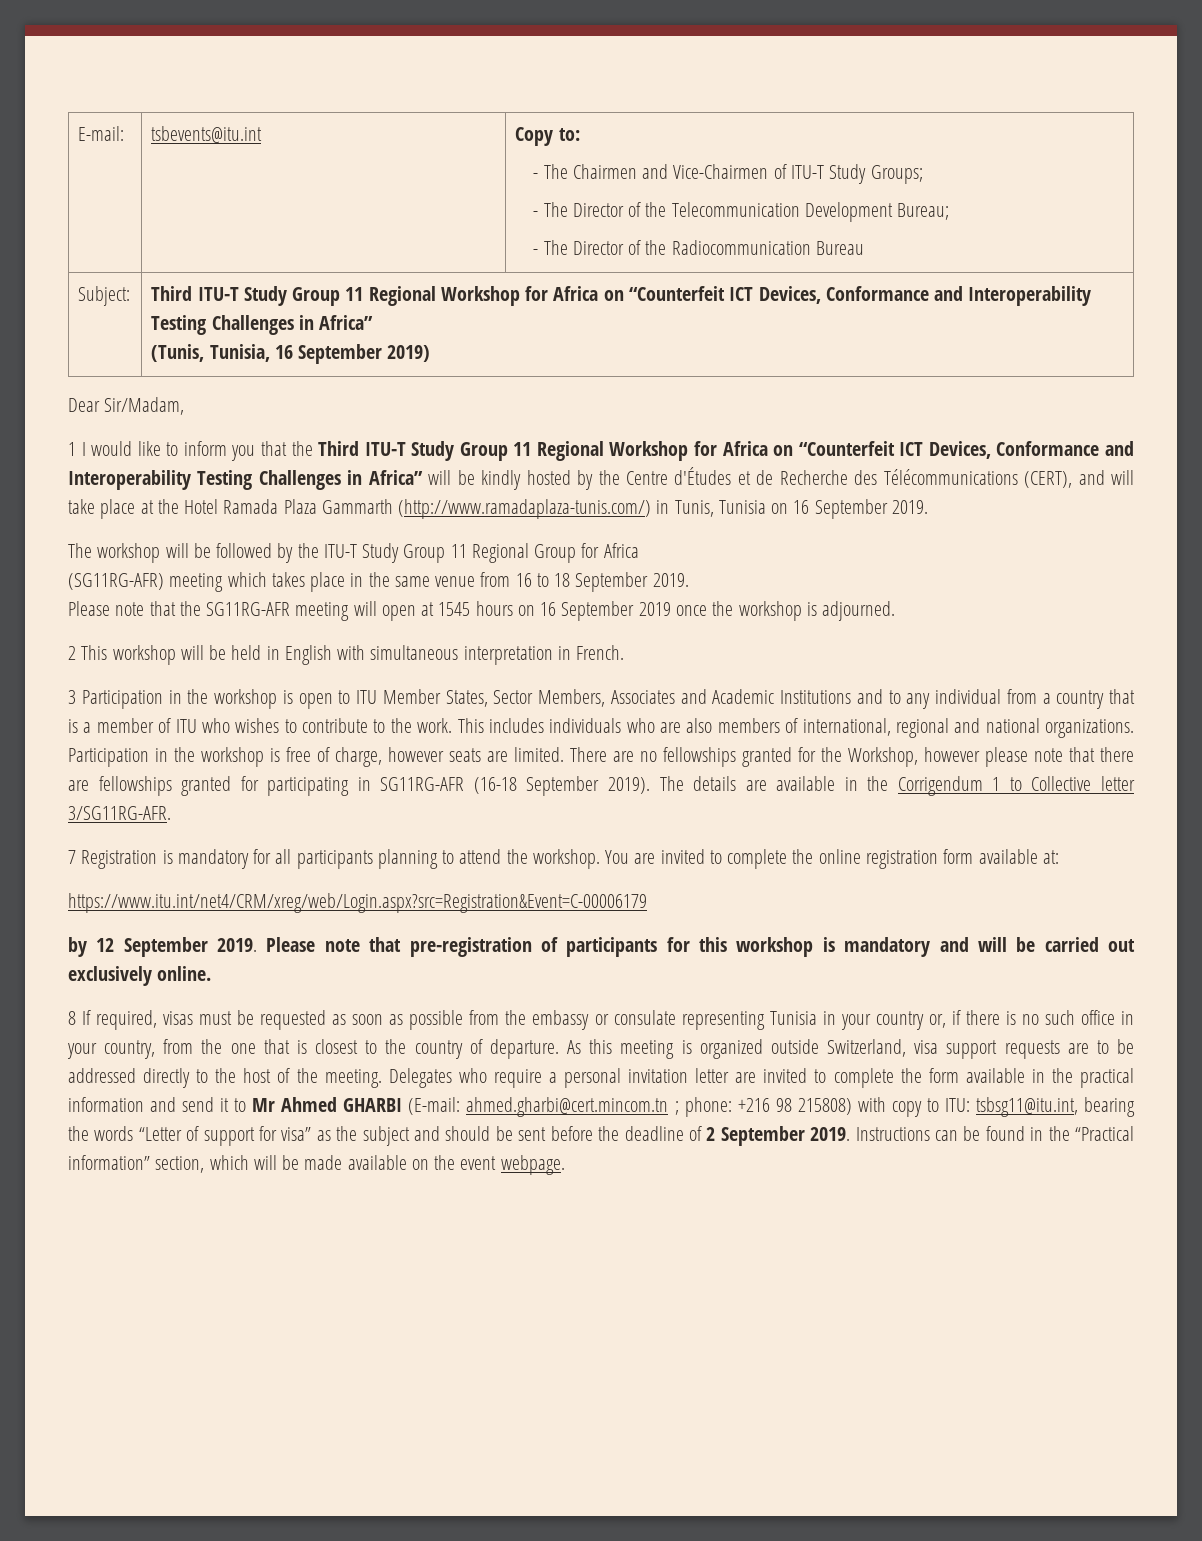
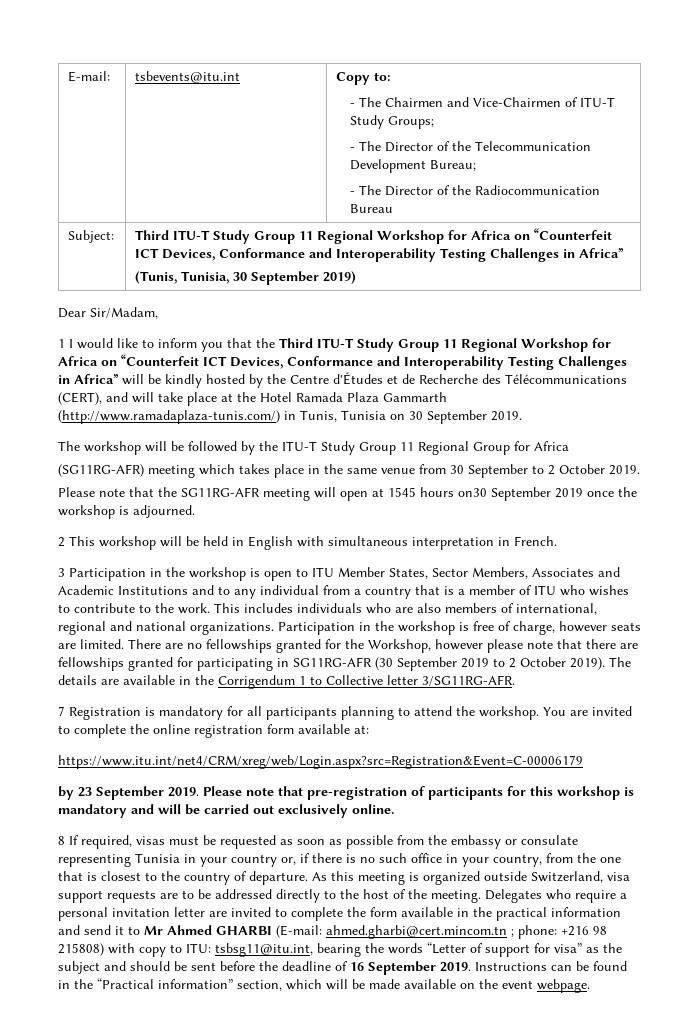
[274,345,293,359] 16 -> [233,272,248,281] 30
[793,500,810,514] 16 -> [409,411,423,420] 30
[515,572,649,592] 16 to 18 September -> [450,464,605,478] 30 September to 2 October
[517,602,557,616] on 16 -> [458,488,487,497] on30
[473,776,600,796] (16-18 September -> [375,657,566,671] (30 September 2019 to 2 October
[96,938,115,952] 12 -> [78,787,92,797] 23
[706,1127,716,1141] 2 -> [350,962,364,971] 16

